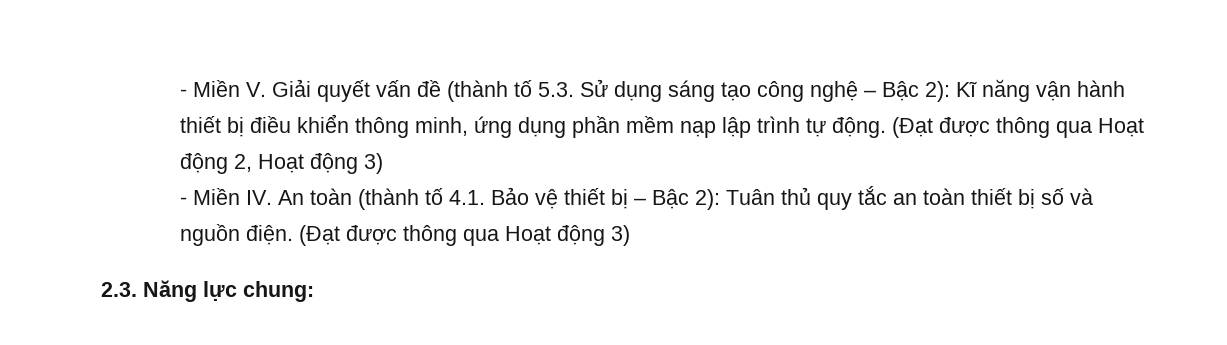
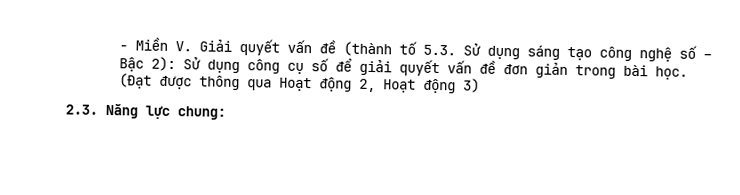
[863,79,1125,102] [179,114,886,138] – Bậc 2): Kĩ năng vận hành thiết bị điều khiển thông minh, ứng dụng phần mềm nạp lập trình tự động. -> [678,45,712,60] [118,56,688,80] số – Bậc 2): Sử dụng công cụ số để giải quyết vấn đề đơn giản trong bài học.
[179,186,1093,210] [179,224,630,246] // - Miền IV. An toàn (thành tố 4.1. Bảo vệ thiết bị – Bậc 2): Tuân thủ quy tắc an toàn thiết bị số và nguồn điện. (Đạt được thông qua Hoạt động 3) -> (480, 85) none

